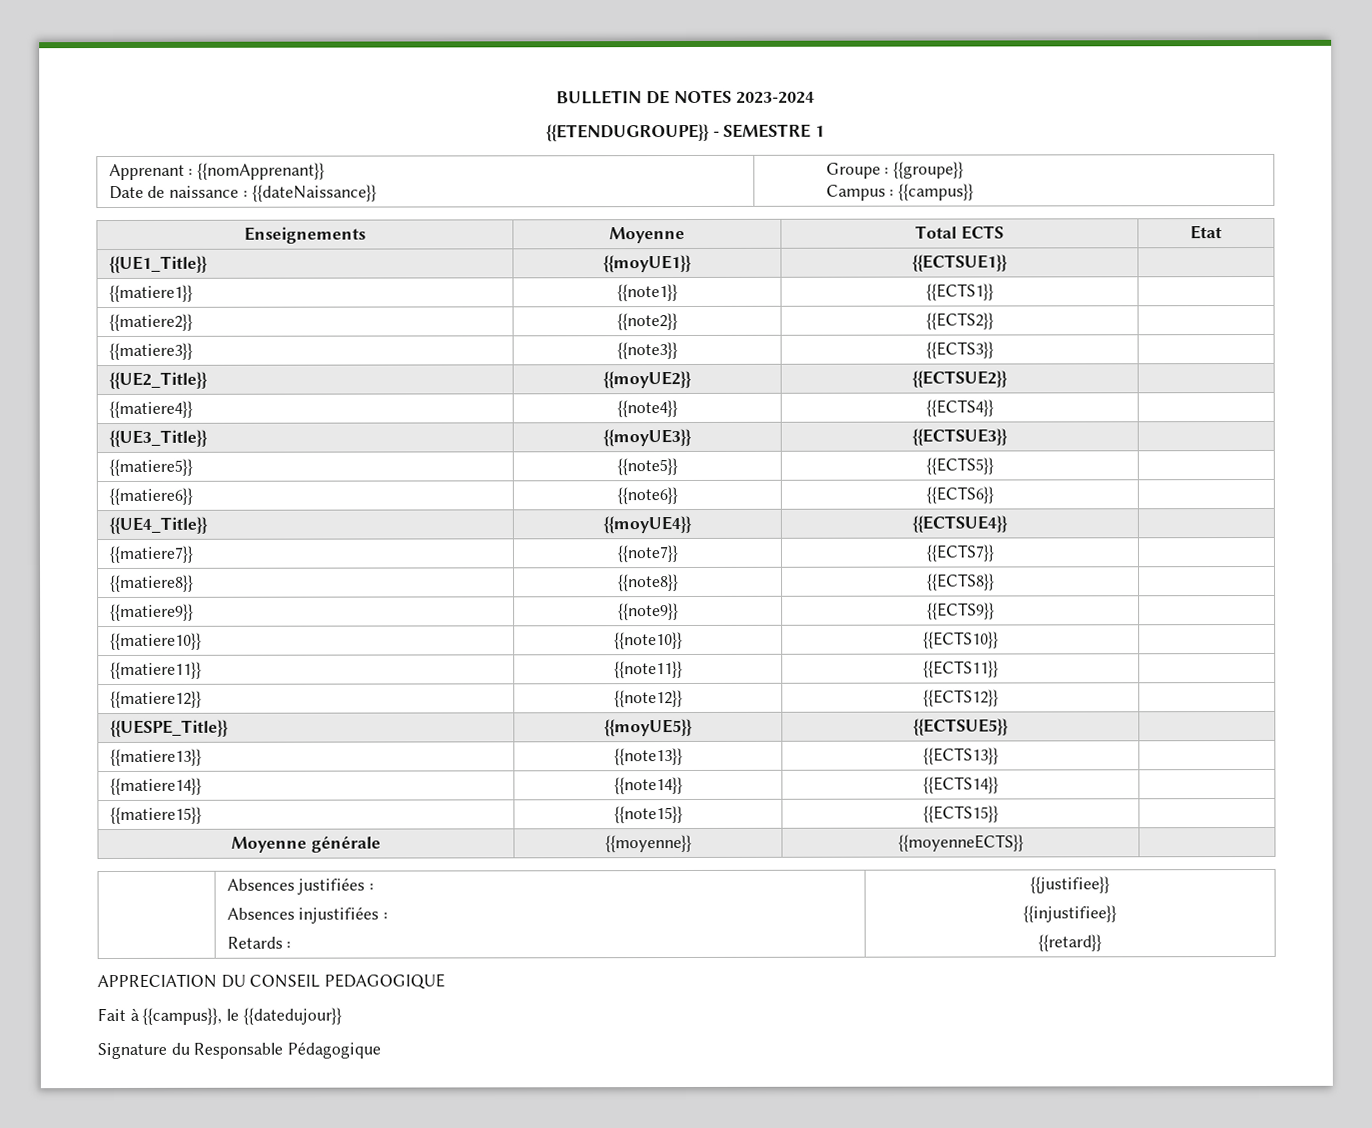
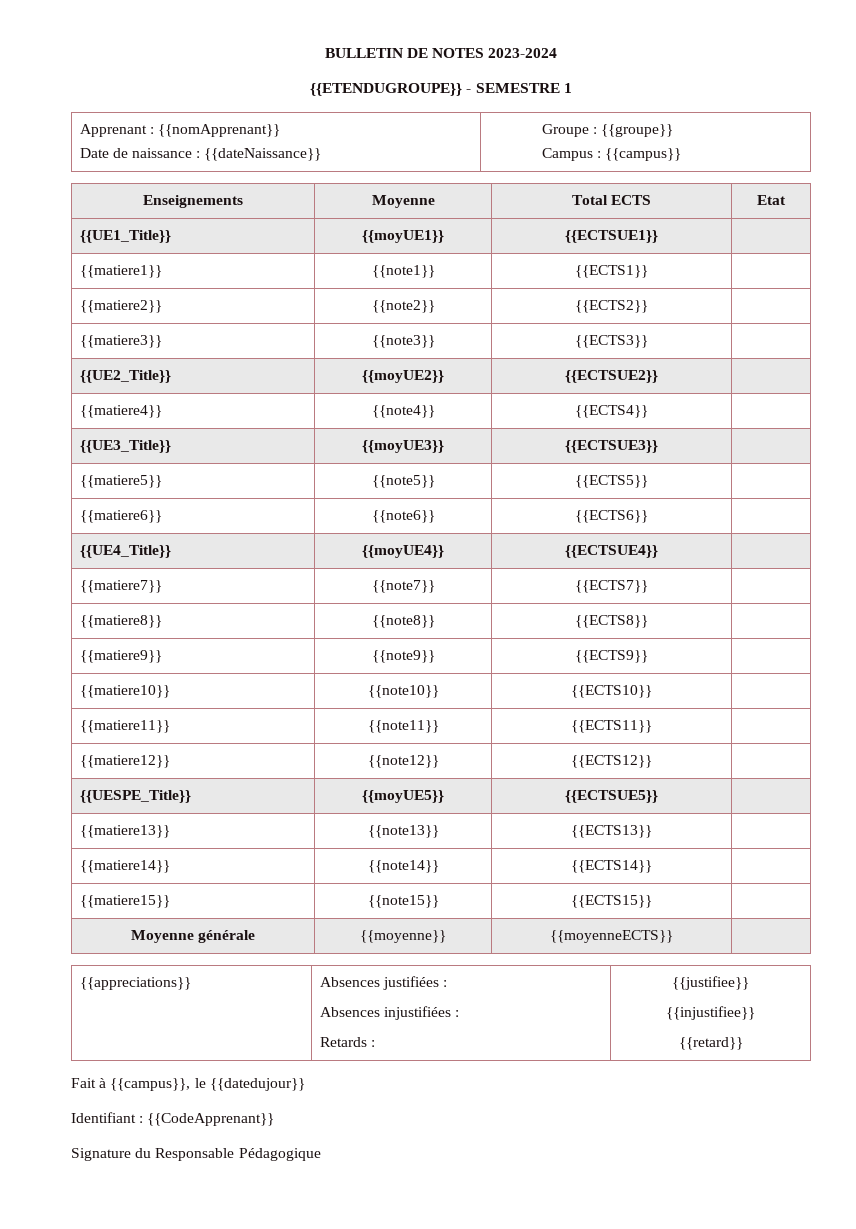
(1024, 843) none -> [79,977,191,990] {{appreciations}}
[97,973,446,990] // APPRECIATION DU CONSEIL PEDAGOGIQUE -> (743, 1043) none
(342, 1016) none -> [71,1112,275,1126] // Identifiant : {{CodeApprenant}}

